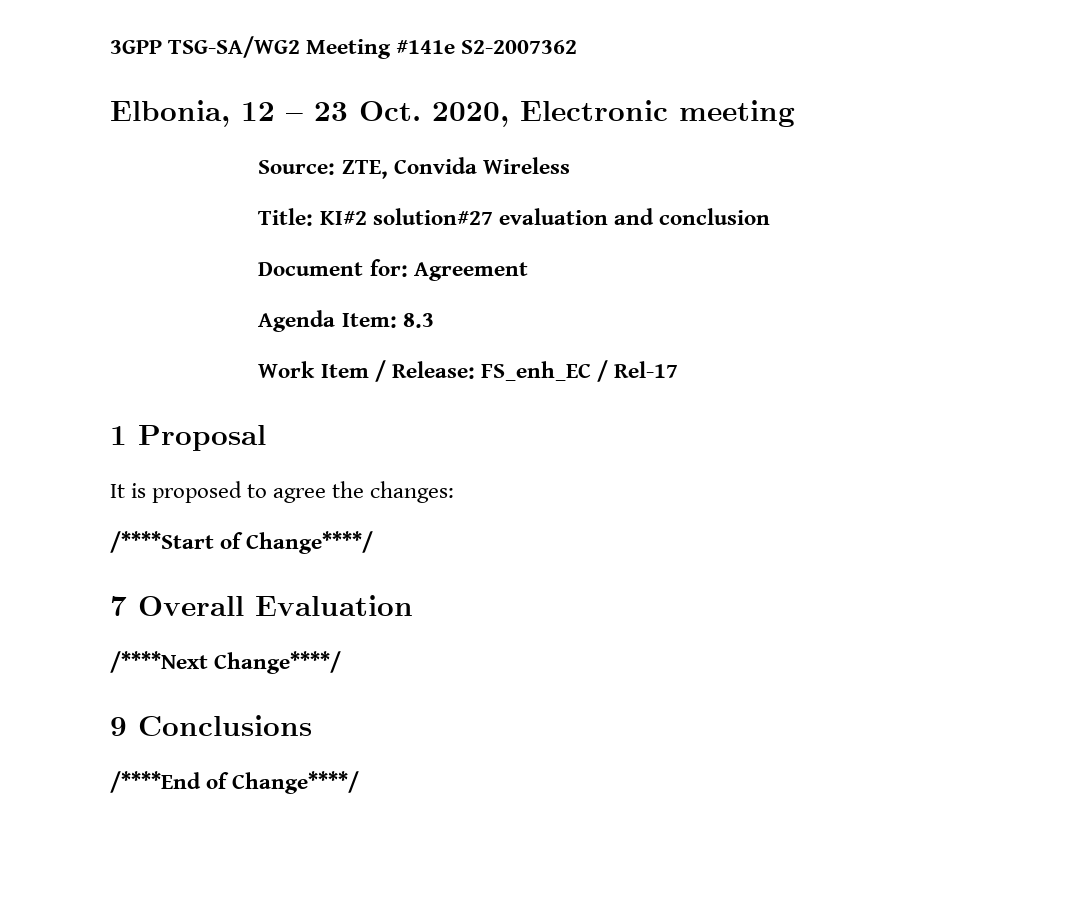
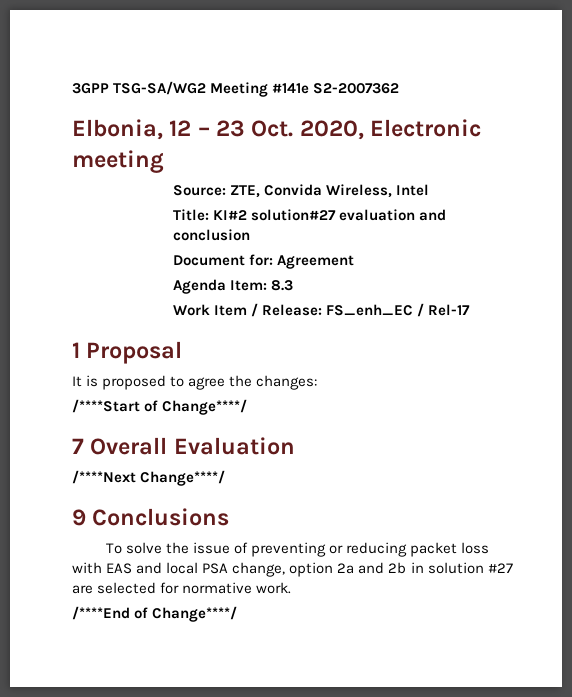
[482,157,570,174] Wireless -> [326,184,430,198] Wireless, Intel
(312, 725) none -> [105,542,490,557] [72,562,513,577] [72,582,292,594] // To solve the issue of preventing or reducing packet loss with EAS and local PSA change, option 2a and 2b in solution #27 are selected for normative work.

